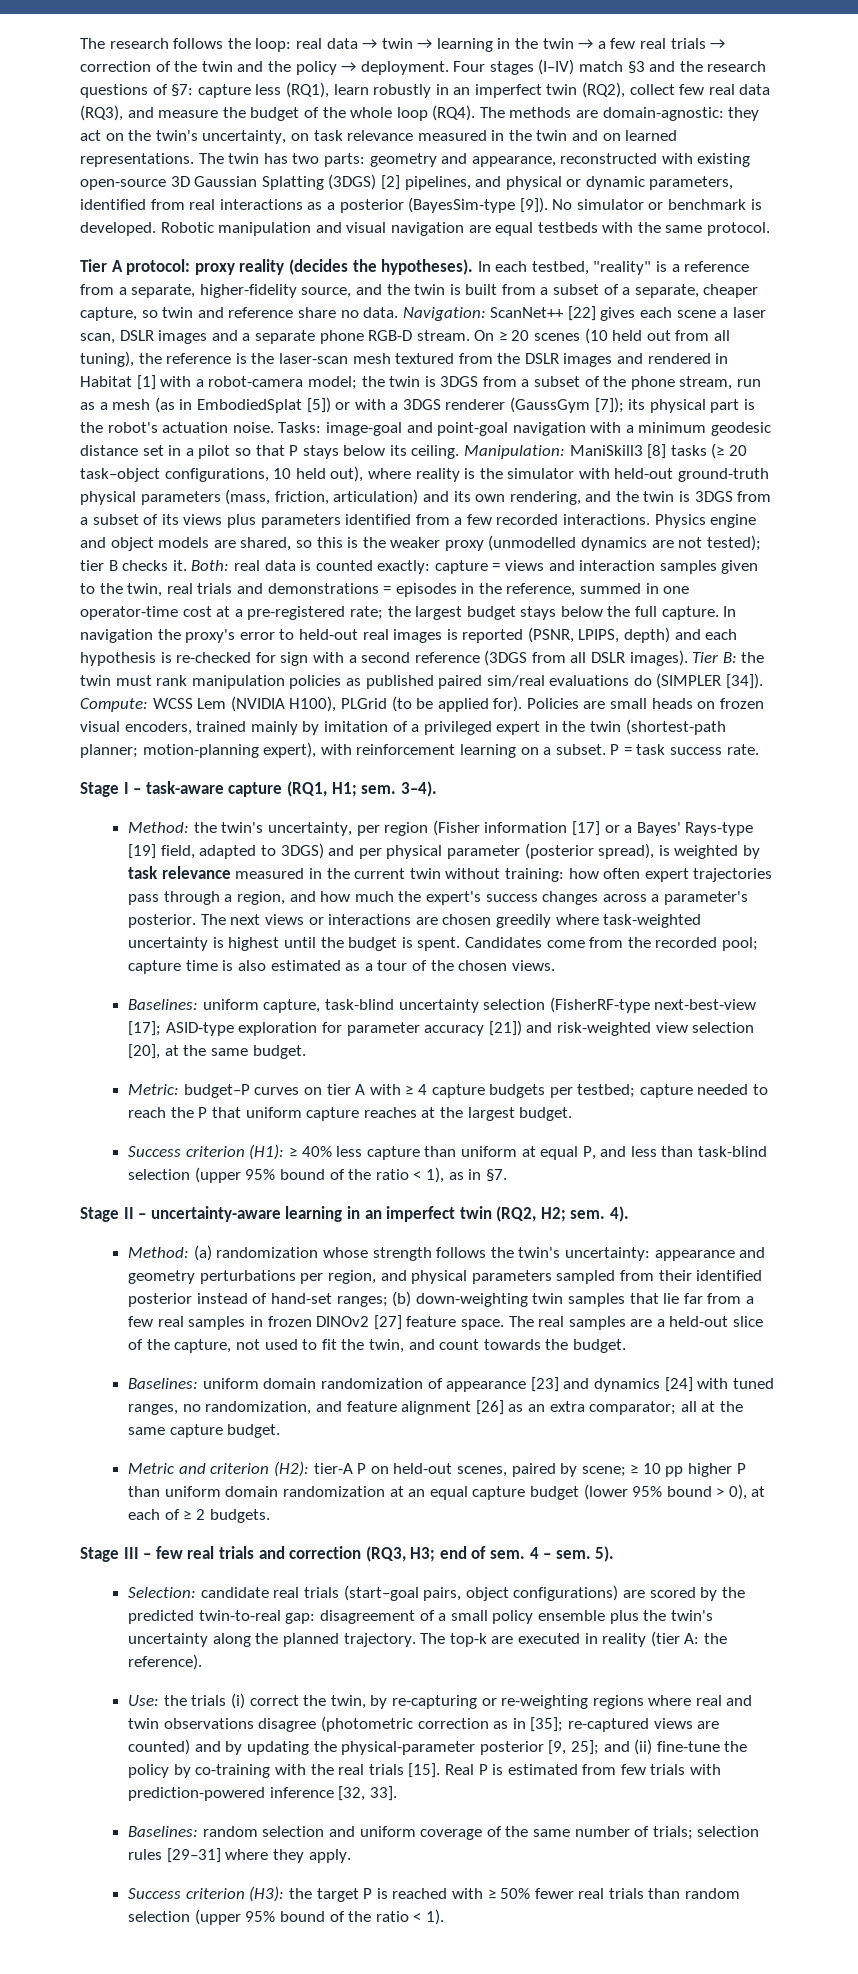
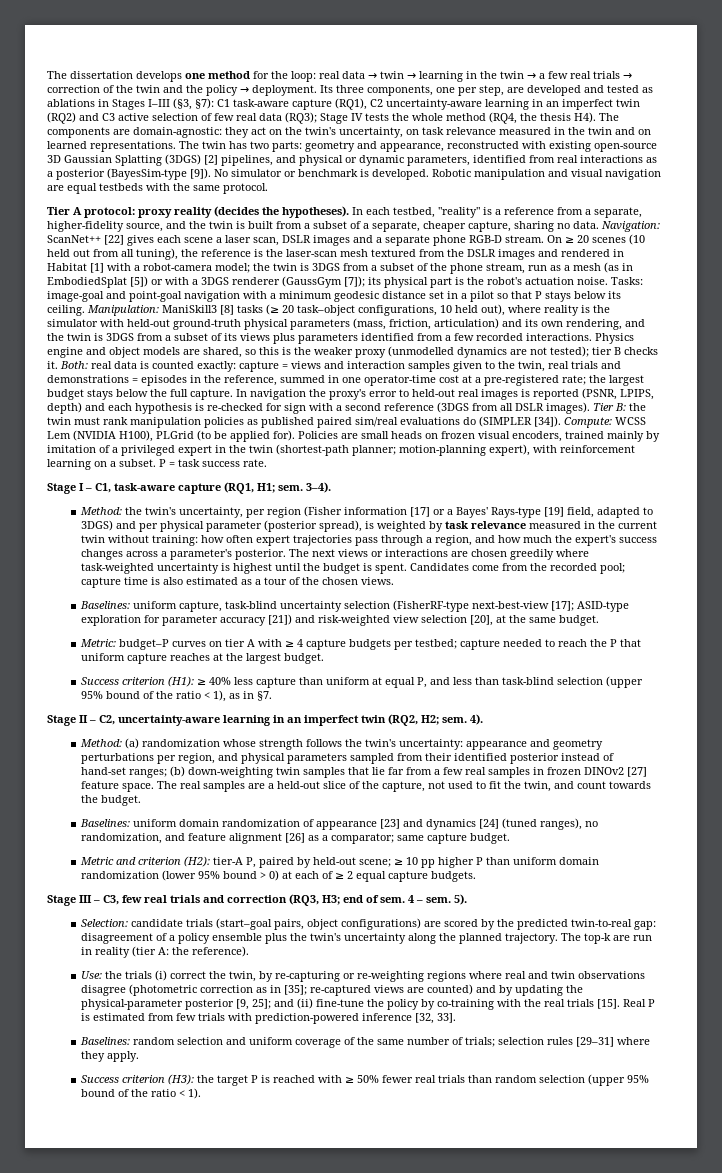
[80,38,224,49] The research follows -> [47,71,269,82] The dissertation develops one method for
[453,59,767,75] [80,82,771,98] [80,105,572,121] Four stages (I–IV) match §3 and the research questions of §7: capture less (RQ1), learn robustly in an imperfect twin (RQ2), collect few real data (RQ3), and measure the budget of the whole loop (RQ4). The methods -> [320,85,653,96] [47,98,640,110] [47,112,619,124] [47,127,110,138] Its three components, one per step, are developed and tested as ablations in Stages I–III (§3, §7): C1 task-aware capture (RQ1), C2 uncertainty-aware learning in an imperfect twin (RQ2) and C3 active selection of few real data (RQ3); Stage IV tests the whole method (RQ4, the thesis H4). The components
[141,307,336,318] so twin and reference share -> [514,221,554,232] sharing
(142, 791) none -> [95,483,111,493] C1,
(147, 1216) none -> [99,715,115,725] C2,
[697,1378,774,1389] [128,1404,179,1415] with tuned ranges, -> [502,818,583,830] (tuned ranges),
[527,1401,743,1415] an extra comparator; all at the -> [322,833,395,844] a comparator;
[357,1463,507,1477] P on held-out scenes, -> [246,857,257,868] P,
(578, 1470) none -> [313,857,357,865] held-out
[389,1486,579,1500] at an equal capture budget -> (160, 875) none
[728,1484,747,1500] 0), -> [269,870,280,881] 0)
(205, 1514) none -> [356,871,429,882] equal capture
(152, 1556) none -> [103,895,119,905] C3,
[273,1587,300,1598] real -> (184, 923) none
[450,1610,488,1621] small -> (176, 938) none
[517,1633,580,1644] executed -> [633,935,653,941] run

